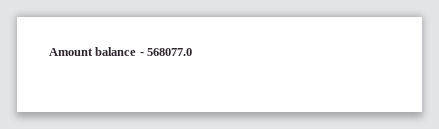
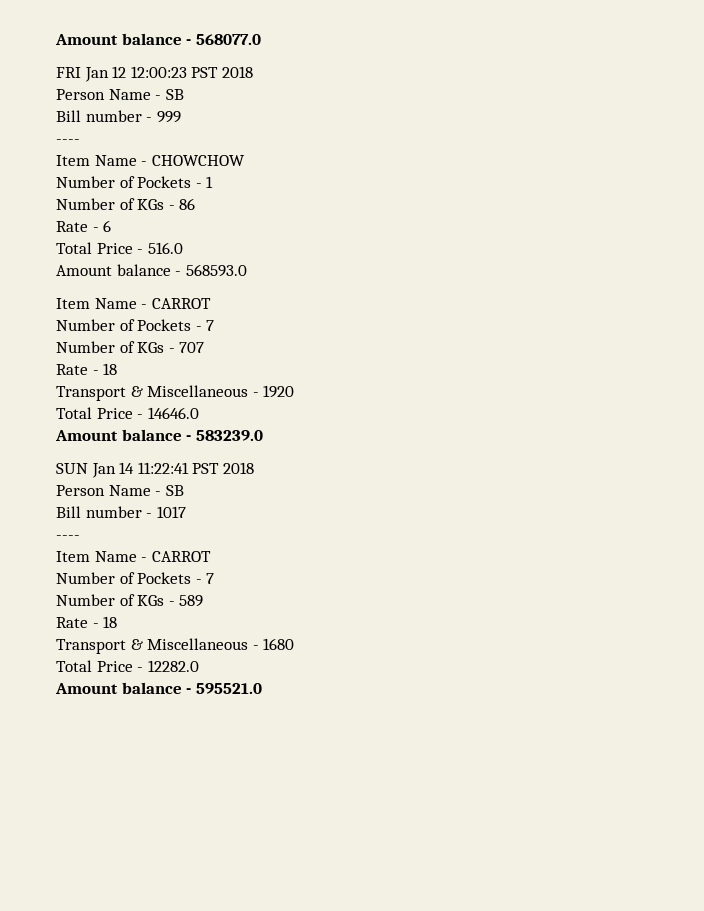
(193, 52) none -> [56,66,253,82] [56,89,184,100] [56,110,181,123] [56,139,80,144] [56,155,245,166] [56,176,214,188] [56,198,196,210] [56,220,112,232] [56,242,183,254] [56,264,247,277] [56,298,211,309] [56,319,215,331] [56,341,205,353] [56,363,118,375] [56,385,295,401] [56,407,199,419] [55,429,263,441] [56,462,254,478] [56,485,184,496] [56,506,186,518] [56,535,80,540] [56,551,211,562] [56,572,215,584] [56,594,204,607] [56,616,118,628] [56,638,295,654] [56,660,199,672] [55,682,262,694] // FRI Jan 12 12:00:23 PST 2018 // Person Name - SB // Bill number - 999 // ---- // Item Name - CHOWCHOW // Number of Pockets - 1 // Number of KGs - 86 // Rate - 6 // Total Price - 516.0 // Amount balance - 568593.0 // Item Name - CARROT // Number of Pockets - 7 // Number of KGs - 707 // Rate - 18 // Transport & Miscellaneous - 1920 // Total Price - 14646.0 // Amount balance - 583239.0 // SUN Jan 14 11:22:41 PST 2018 // Person Name - SB // Bill number - 1017 // ---- // Item Name - CARROT // Number of Pockets - 7 // Number of KGs - 589 // Rate - 18 // Transport & Miscellaneous - 1680 // Total Price - 12282.0 // Amount balance - 595521.0

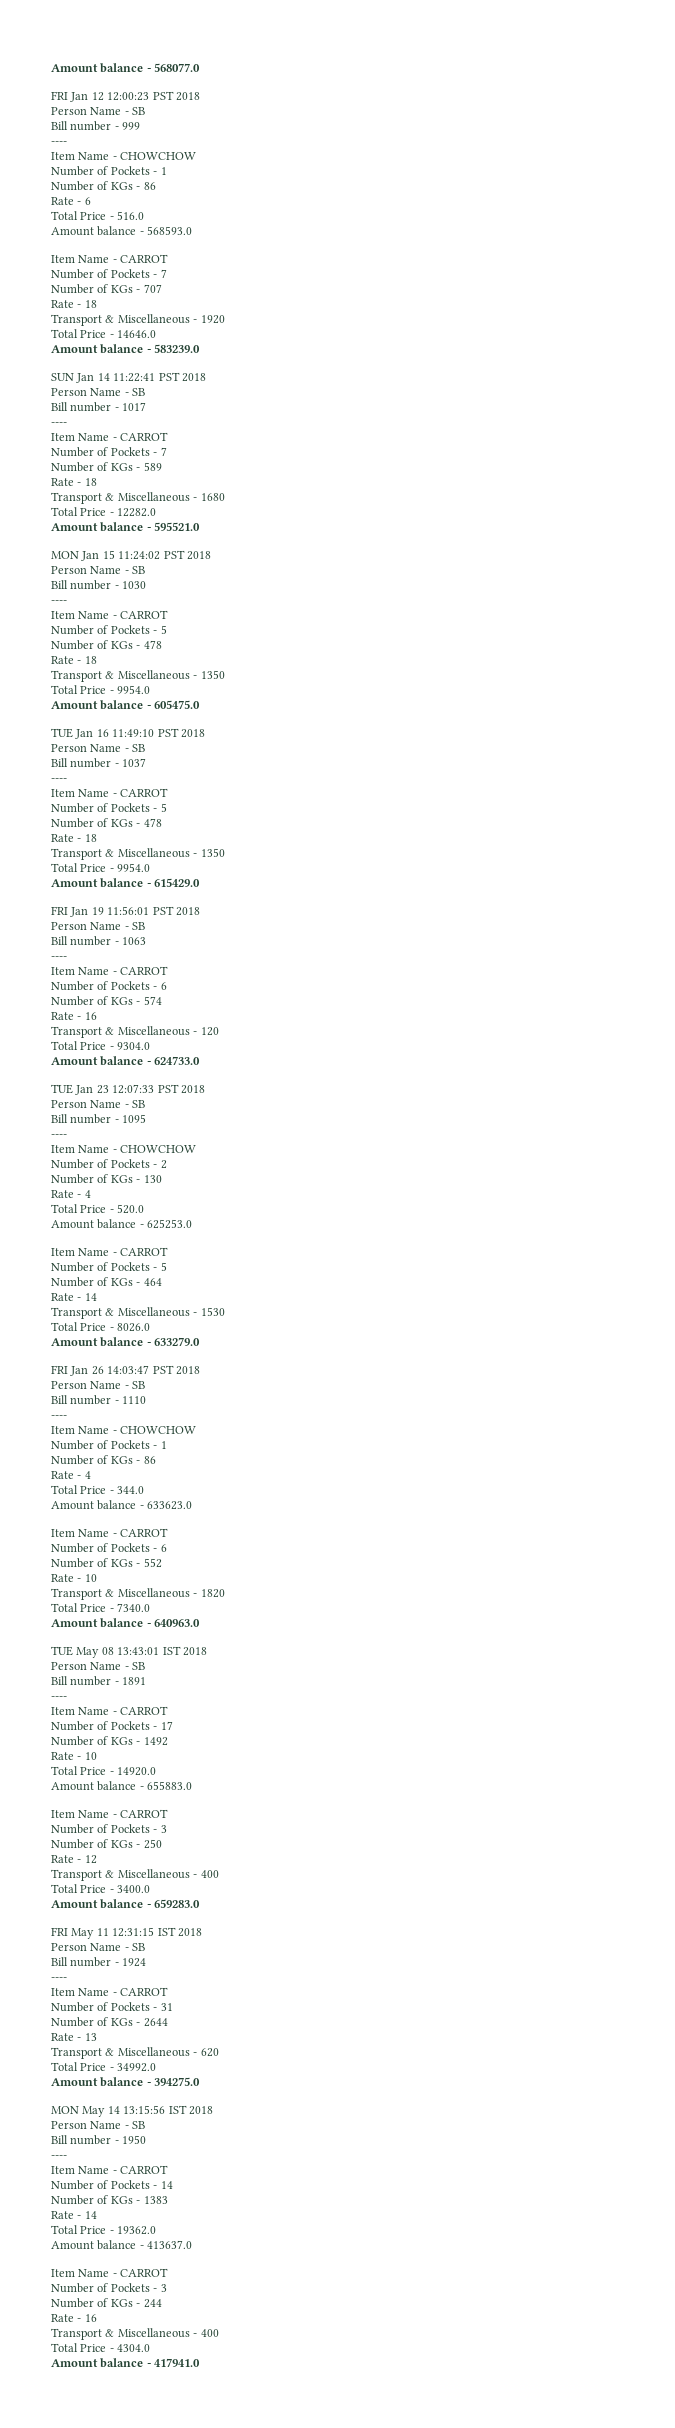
(262, 688) none -> [51,550,211,561] [51,566,146,574] [51,580,147,590] [51,600,67,604] [51,610,169,619] [51,625,167,635] [51,640,162,650] [51,656,97,664] [51,670,225,682] [51,685,151,694] [51,700,201,710] [51,728,205,739] [51,744,146,752] [51,758,147,768] [51,778,67,782] [51,788,169,797] [51,803,167,813] [51,818,162,828] [51,834,97,842] [51,848,225,860] [51,863,151,872] [51,878,201,888] [51,906,200,917] [51,922,146,930] [51,936,147,946] [51,956,67,960] [51,966,169,975] [51,981,167,991] [51,996,162,1006] [51,1012,97,1020] [51,1026,219,1038] [51,1041,151,1050] [51,1056,201,1066] [51,1084,205,1095] [51,1100,146,1108] [51,1114,147,1124] [51,1134,67,1138] [51,1145,197,1153] [51,1159,167,1169] [51,1174,162,1184] [51,1190,91,1198] [51,1204,145,1214] [51,1219,193,1229] [51,1247,169,1256] [51,1262,167,1272] [51,1277,162,1287] [51,1293,97,1301] [51,1307,225,1319] [51,1322,151,1332] [51,1337,201,1347] [51,1365,200,1376] [51,1381,146,1389] [51,1395,147,1405] [51,1415,67,1419] [51,1426,197,1434] [51,1440,167,1450] [51,1455,156,1465] [51,1471,91,1479] [51,1485,145,1494] [51,1500,193,1510] [51,1528,169,1537] [51,1543,167,1553] [51,1558,162,1568] [51,1574,97,1582] [51,1588,225,1600] [51,1603,151,1612] [51,1618,201,1628] [51,1646,207,1658] [51,1662,146,1670] [51,1676,147,1686] [51,1696,67,1700] [51,1706,169,1715] [51,1721,173,1731] [51,1736,168,1746] [51,1752,97,1760] [51,1766,157,1776] [51,1781,193,1791] [51,1809,169,1818] [51,1824,167,1834] [51,1839,162,1849] [51,1855,97,1864] [51,1869,219,1881] [51,1884,151,1893] [51,1899,201,1909] [51,1927,202,1939] [51,1943,146,1951] [51,1957,147,1967] [51,1977,67,1981] [51,1987,169,1996] [51,2002,173,2012] [51,2017,168,2027] [51,2033,97,2041] [51,2047,219,2059] [51,2062,157,2072] [51,2077,201,2087] [51,2105,213,2117] [51,2121,146,2129] [51,2135,147,2145] [51,2155,67,2159] [51,2165,169,2174] [51,2180,173,2190] [51,2195,168,2205] [51,2211,97,2219] [51,2225,157,2235] [51,2240,193,2250] [51,2268,169,2277] [51,2283,167,2293] [51,2298,162,2308] [51,2314,97,2322] [51,2328,219,2340] [51,2343,151,2352] [51,2358,201,2368] // MON Jan 15 11:24:02 PST 2018 // Person Name - SB // Bill number - 1030 // ---- // Item Name - CARROT // Number of Pockets - 5 // Number of KGs - 478 // Rate - 18 // Transport & Miscellaneous - 1350 // Total Price - 9954.0 // Amount balance - 605475.0 // TUE Jan 16 11:49:10 PST 2018 // Person Name - SB // Bill number - 1037 // ---- // Item Name - CARROT // Number of Pockets - 5 // Number of KGs - 478 // Rate - 18 // Transport & Miscellaneous - 1350 // Total Price - 9954.0 // Amount balance - 615429.0 // FRI Jan 19 11:56:01 PST 2018 // Person Name - SB // Bill number - 1063 // ---- // Item Name - CARROT // Number of Pockets - 6 // Number of KGs - 574 // Rate - 16 // Transport & Miscellaneous - 120 // Total Price - 9304.0 // Amount balance - 624733.0 // TUE Jan 23 12:07:33 PST 2018 // Person Name - SB // Bill number - 1095 // ---- // Item Name - CHOWCHOW // Number of Pockets - 2 // Number of KGs - 130 // Rate - 4 // Total Price - 520.0 // Amount balance - 625253.0 // Item Name - CARROT // Number of Pockets - 5 // Number of KGs - 464 // Rate - 14 // Transport & Miscellaneous - 1530 // Total Price - 8026.0 // Amount balance - 633279.0 // FRI Jan 26 14:03:47 PST 2018 // Person Name - SB // Bill number - 1110 // ---- // Item Name - CHOWCHOW // Number of Pockets - 1 // Number of KGs - 86 // Rate - 4 // Total Price - 344.0 // Amount balance - 633623.0 // Item Name - CARROT // Number of Pockets - 6 // Number of KGs - 552 // Rate - 10 // Transport & Miscellaneous - 1820 // Total Price - 7340.0 // Amount balance - 640963.0 // TUE May 08 13:43:01 IST 2018 // Person Name - SB // Bill number - 1891 // ---- // Item Name - CARROT // Number of Pockets - 17 // Number of KGs - 1492 // Rate - 10 // Total Price - 14920.0 // Amount balance - 655883.0 // Item Name - CARROT // Number of Pockets - 3 // Number of KGs - 250 // Rate - 12 // Transport & Miscellaneous - 400 // Total Price - 3400.0 // Amount balance - 659283.0 // FRI May 11 12:31:15 IST 2018 // Person Name - SB // Bill number - 1924 // ---- // Item Name - CARROT // Number of Pockets - 31 // Number of KGs - 2644 // Rate - 13 // Transport & Miscellaneous - 620 // Total Price - 34992.0 // Amount balance - 394275.0 // MON May 14 13:15:56 IST 2018 // Person Name - SB // Bill number - 1950 // ---- // Item Name - CARROT // Number of Pockets - 14 // Number of KGs - 1383 // Rate - 14 // Total Price - 19362.0 // Amount balance - 413637.0 // Item Name - CARROT // Number of Pockets - 3 // Number of KGs - 244 // Rate - 16 // Transport & Miscellaneous - 400 // Total Price - 4304.0 // Amount balance - 417941.0

